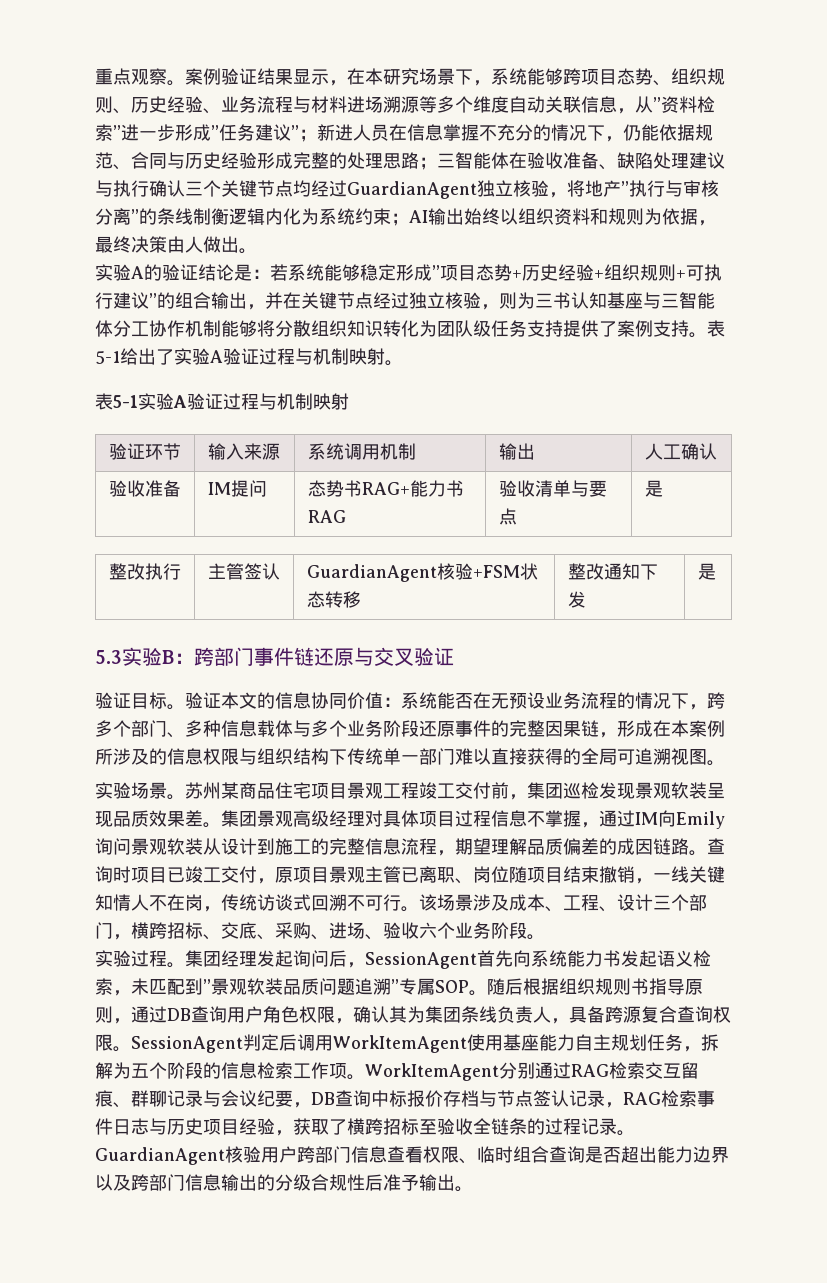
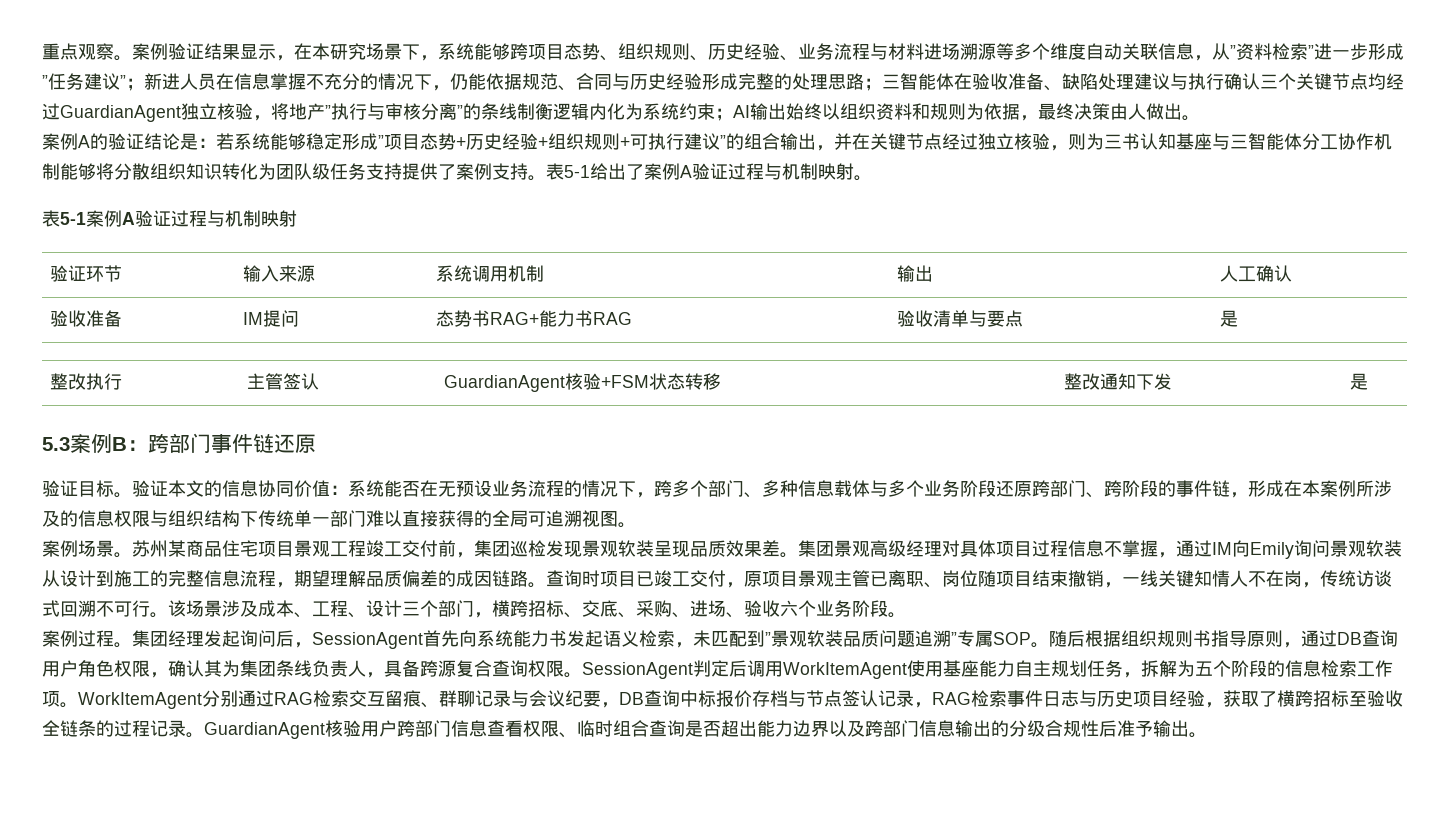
[95,264,131,281] 实验 -> [42,133,78,150] 案例
[174,348,210,365] 实验 -> [644,163,680,180] 案例
[138,393,174,410] 实验 -> [86,210,122,227] 案例
[122,647,162,666] 实验 -> [70,434,112,454] 案例
[354,647,454,666] 与交叉验证 -> (316, 443) none
[455,720,581,737] 事件的完整因果 -> [1032,480,1212,498] 跨部门、跨阶段的事件
[95,782,131,799] 实验 -> [42,540,78,557] 案例
[95,950,131,967] 实验 -> [42,630,78,647] 案例

